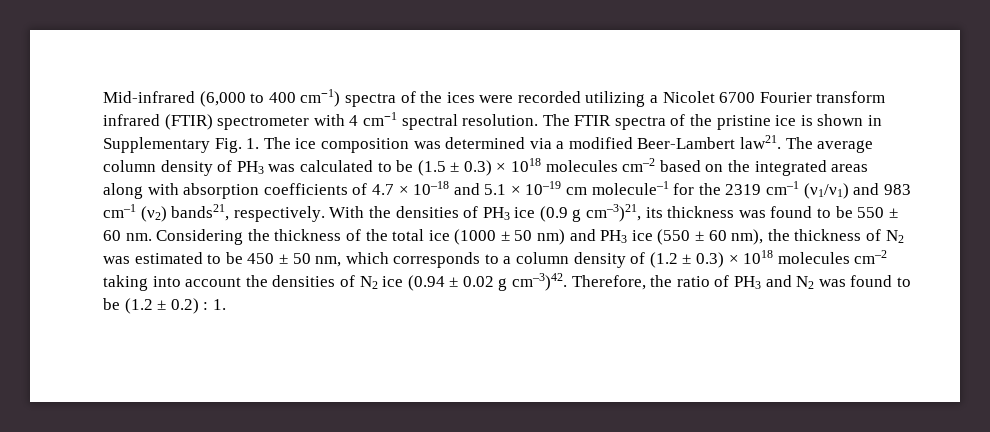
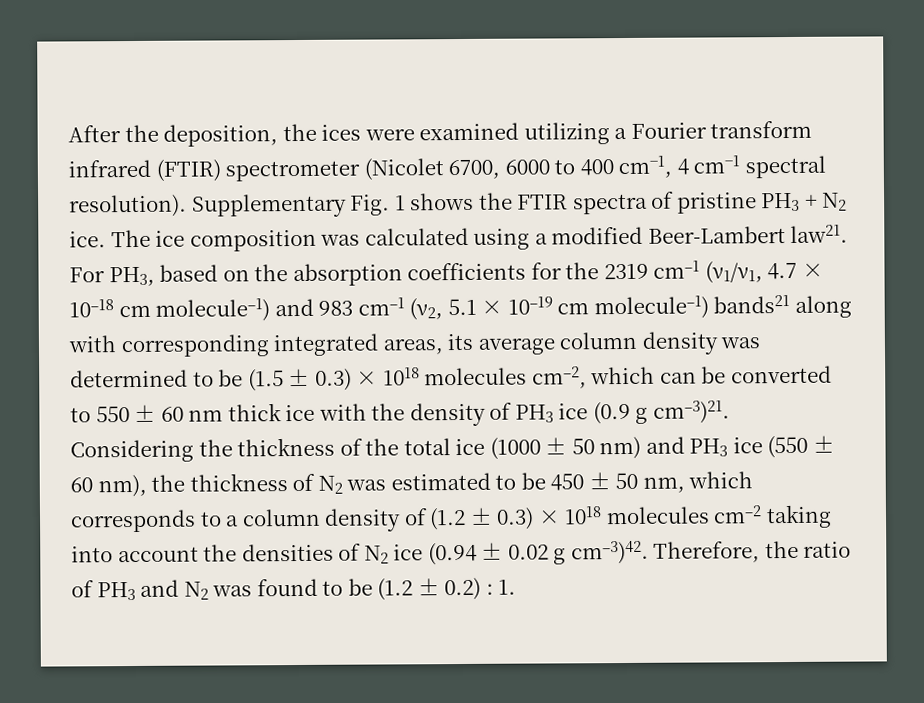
[103,89,416,107] Mid-infrared (6,000 to 400 cm−1) spectra of -> [68,124,279,147] After the deposition,
[517,91,581,103] recorded -> [419,122,520,141] examined
[662,91,756,103] Nicolet 6700 -> (628, 133) none
[313,112,883,130] [103,137,260,153] with 4 cm−1 spectral resolution. The FTIR spectra of the pristine ice is shown in Supplementary Fig. 1. -> [363,155,826,181] [69,191,848,218] [69,231,106,248] (Nicolet 6700, 6000 to 400 cm−1, 4 cm−1 spectral resolution). Supplementary Fig. 1 shows the FTIR spectra of pristine PH3 + N2 ice.
[445,137,552,149] determined via -> [364,227,531,250] calculated using
[785,137,874,153] [103,160,373,176] The average column density of PH3 was calculated -> [69,260,824,287] [69,294,852,322] [68,331,761,358] [70,369,188,388] For PH3, based on the absorption coefficients for the 2319 cm–1 (ν1/ν1, 4.7 × 10–18 cm molecule–1) and 983 cm–1 (ν2, 5.1 × 10–19 cm molecule–1) bands21 along with corresponding integrated areas, its average column density was determined
[622,158,869,176] [103,181,911,199] [103,204,459,222] cm–2 based on the integrated areas along with absorption coefficients of 4.7 × 10–18 and 5.1 × 10–19 cm molecule–1 for the 2319 cm–1 (ν1/ν1) and 983 cm–1 (ν2) bands21, respectively. With the densities -> [531,365,832,389] [70,402,486,427] cm–2, which can be converted to 550 ± 60 nm thick ice with the density
[586,204,898,222] [103,230,152,241] cm–3)21, its thickness was found to be 550 ± 60 nm. -> [653,400,731,424] cm–3)21.

